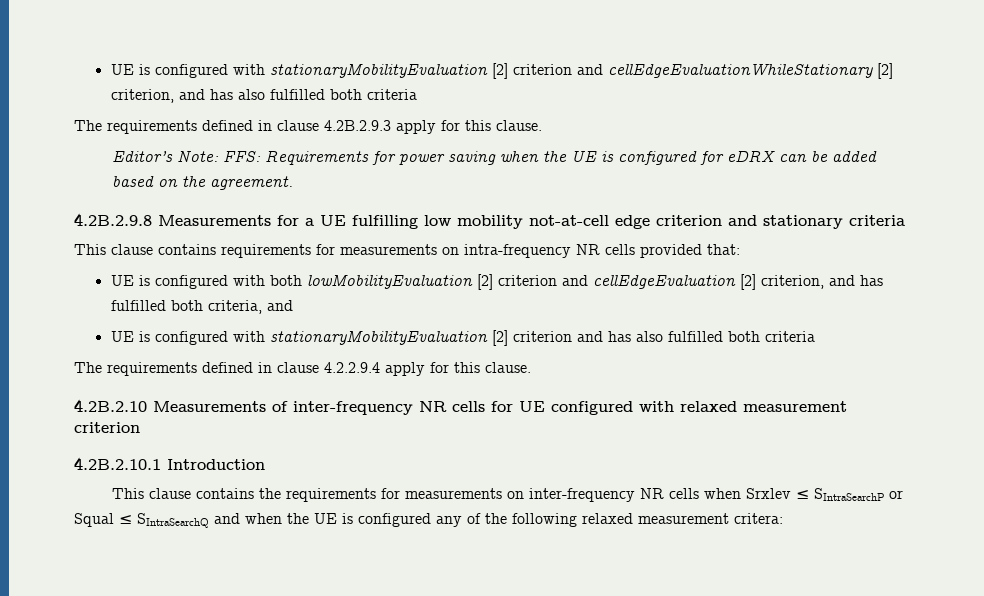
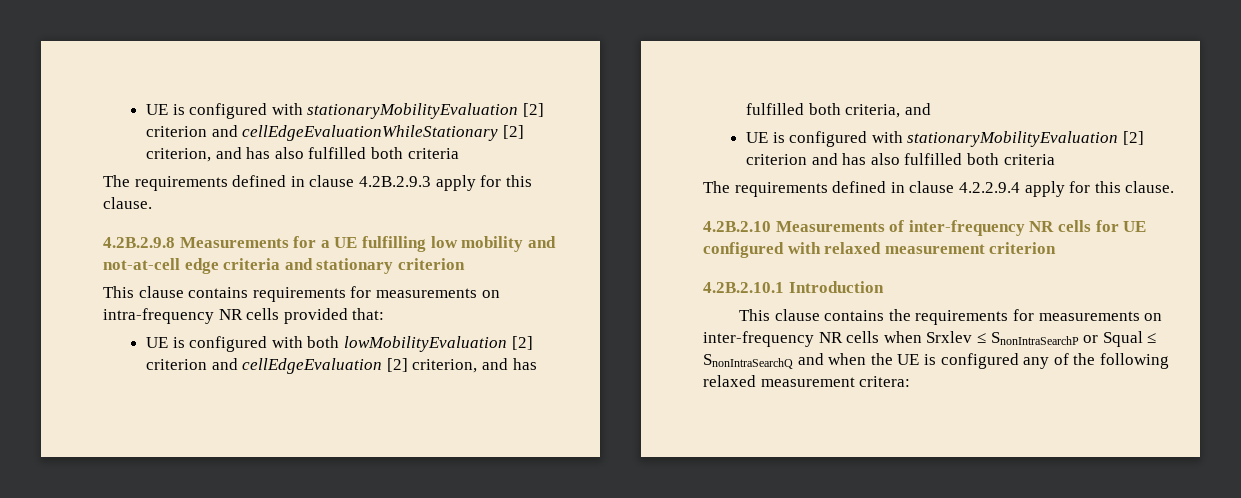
[112,150,878,165] [112,176,294,190] // Editor’s Note: FFS: Requirements for power saving when the UE is configured for eDRX can be added based on the agreement. -> (152, 203) none
(523, 222) none -> [527,236,556,248] and
[656,215,722,226] criterion -> [223,258,281,270] criteria
[849,215,905,226] criteria -> [397,258,465,270] criterion
[814,488,885,501] SIntraSearchP -> [990,332,1079,345] SnonIntraSearchP
[137,513,209,528] SIntraSearchQ -> [703,354,793,369] SnonIntraSearchQ

